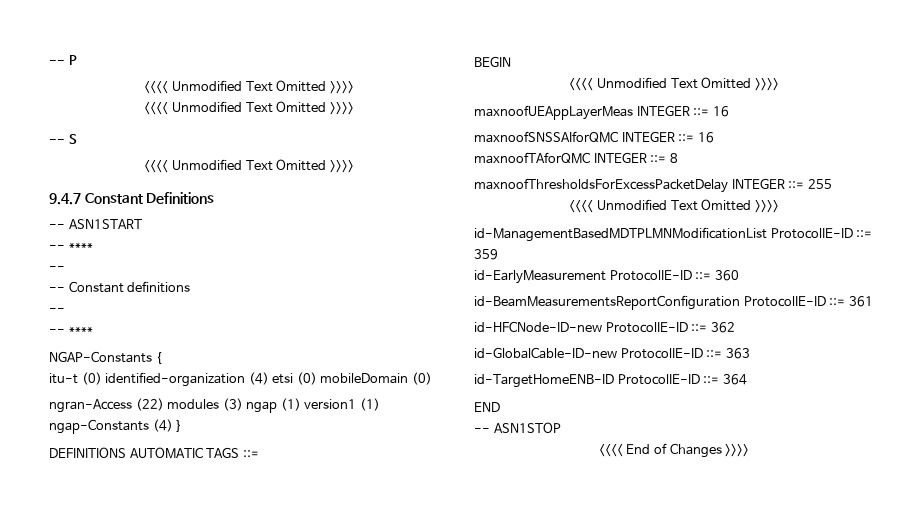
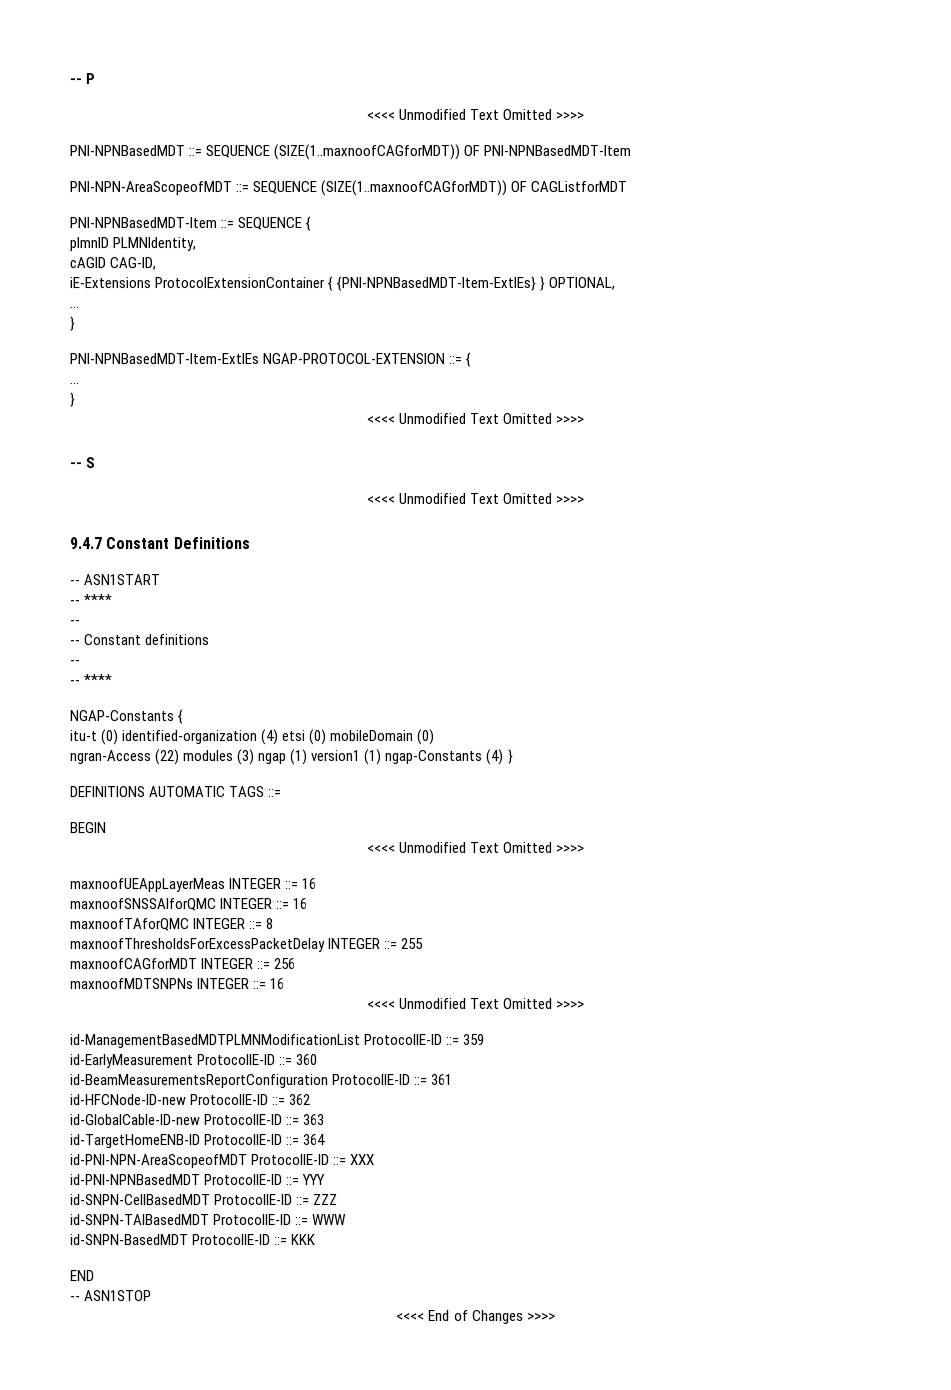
(354, 87) none -> [69,144,632,161] [69,179,628,197] [69,216,312,232] [69,237,197,252] [69,257,157,271] [69,275,616,292] [69,306,79,309] [69,316,75,332] [69,352,472,368] [69,382,79,385] [69,392,75,408] // PNI-NPNBasedMDT ::= SEQUENCE (SIZE(1..maxnoofCAGforMDT)) OF PNI-NPNBasedMDT-Item // PNI-NPN-AreaScopeofMDT ::= SEQUENCE (SIZE(1..maxnoofCAGforMDT)) OF CAGListforMDT // PNI-NPNBasedMDT-Item ::= SEQUENCE { // plmnID PLMNIdentity, // cAGID CAG-ID, // iE-Extensions ProtocolExtensionContainer { {PNI-NPNBasedMDT-Item-ExtIEs} } OPTIONAL, // ... // } // PNI-NPNBasedMDT-Item-ExtIEs NGAP-PROTOCOL-EXTENSION ::= { // ... // }
(832, 184) none -> [70,958,297,970] [70,978,286,990] // maxnoofCAGforMDT INTEGER ::= 256 // maxnoofMDTSNPNs INTEGER ::= 16
(747, 379) none -> [70,1154,376,1169] [70,1174,327,1186] [70,1194,339,1206] [70,1214,348,1226] [70,1234,317,1246] // id-PNI-NPN-AreaScopeofMDT ProtocolIE-ID ::= XXX // id-PNI-NPNBasedMDT ProtocolIE-ID ::= YYY // id-SNPN-CellBasedMDT ProtocolIE-ID ::= ZZZ // id-SNPN-TAIBasedMDT ProtocolIE-ID ::= WWW // id-SNPN-BasedMDT ProtocolIE-ID ::= KKK

